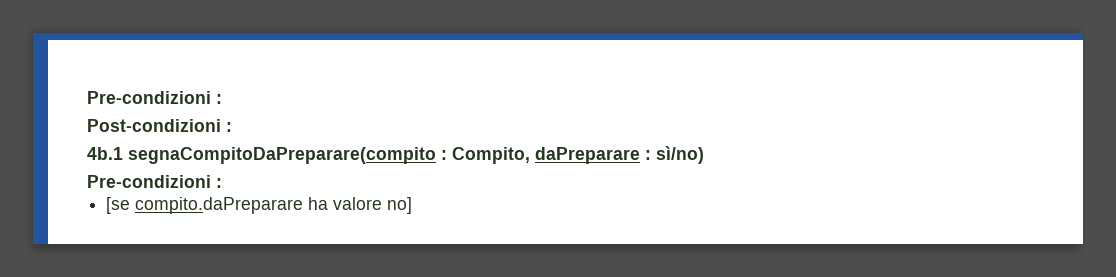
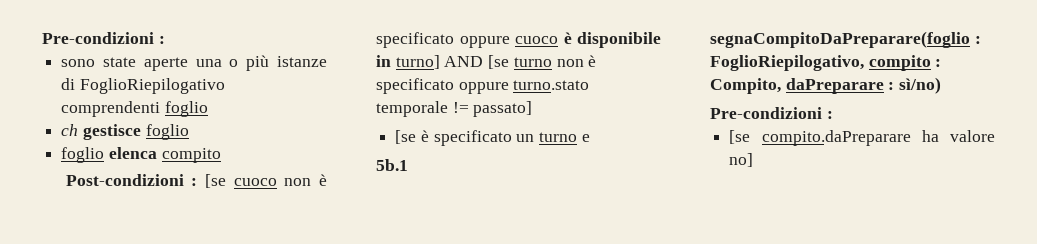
[87,91,222,104] [87,119,232,132] [87,147,436,164] Pre-condizioni : // Post-condizioni : // 4b.1 segnaCompitoDaPreparare(compito -> [42,32,165,44] [61,55,327,71] [61,78,225,94] [61,101,208,117] [61,124,189,140] [61,147,221,163] [65,174,328,188] [376,32,661,48] [376,55,597,69] [376,78,590,94] [376,101,533,117] [395,130,590,146] [376,159,408,171] [710,31,981,48] [710,55,931,71] Pre-condizioni : // sono state aperte una o più istanze di FoglioRiepilogativo comprendenti foglio // ch gestisce foglio // foglio elenca compito // Post-condizioni : [se cuoco non è specificato oppure cuoco è disponibile in turno] AND [se turno non è specificato oppure turno.stato temporale != passato] // [se è specificato un turno e // 5b.1 segnaCompitoDaPreparare(foglio : FoglioRiepilogativo, compito

